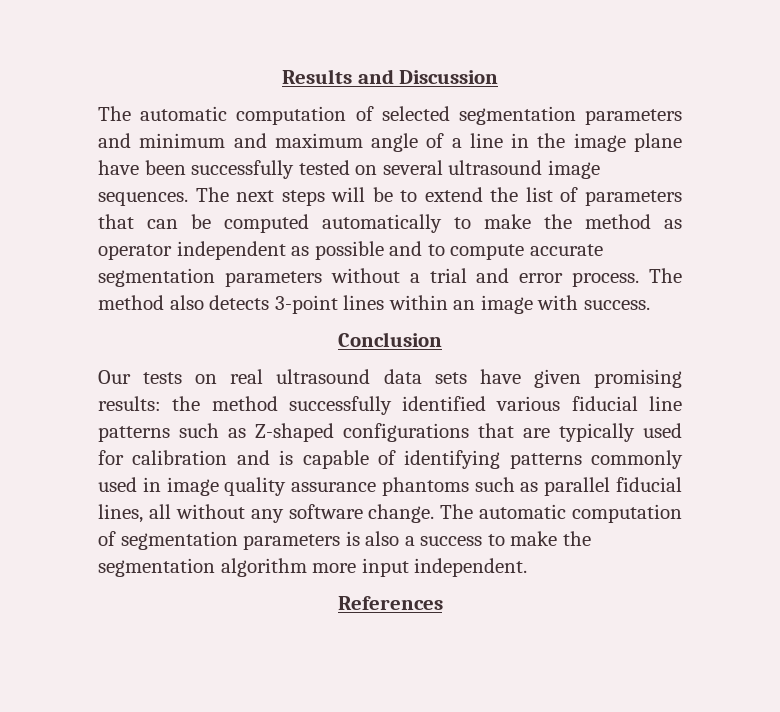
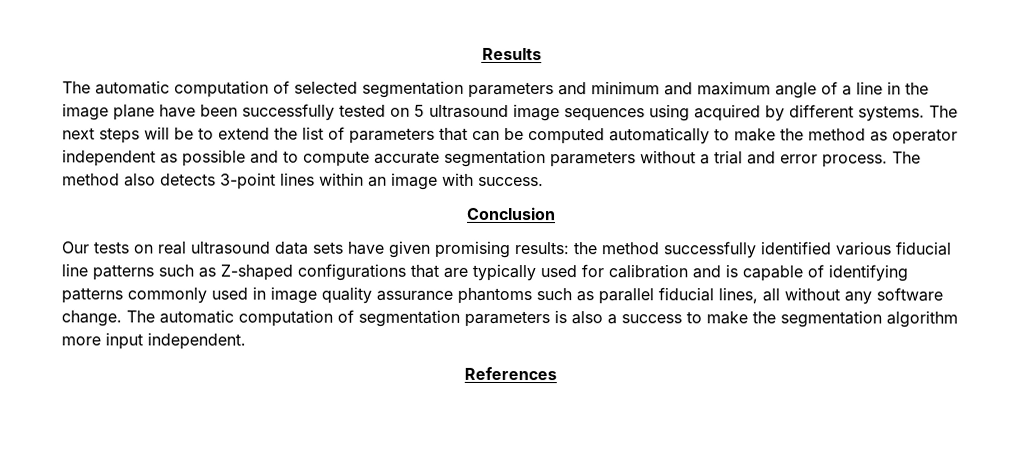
[357,69,499,84] and Discussion -> (542, 54) none
[382,160,443,175] several -> [414,104,425,117] 5
[98,192,188,206] sequences. -> [564,104,925,122] sequences using acquired by different systems.

